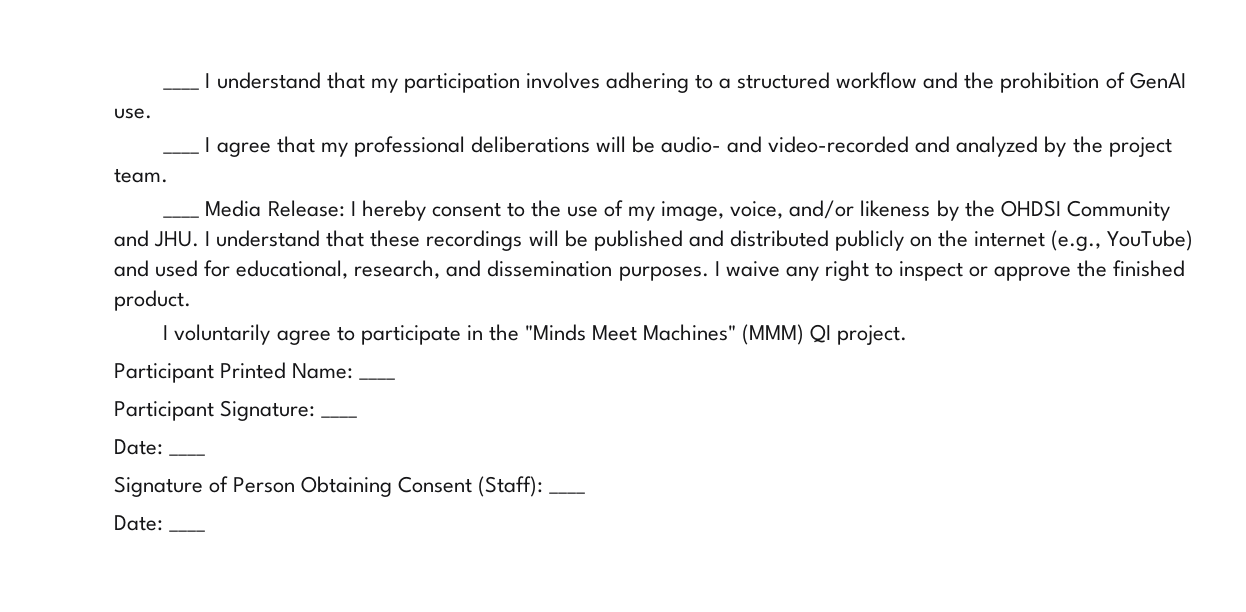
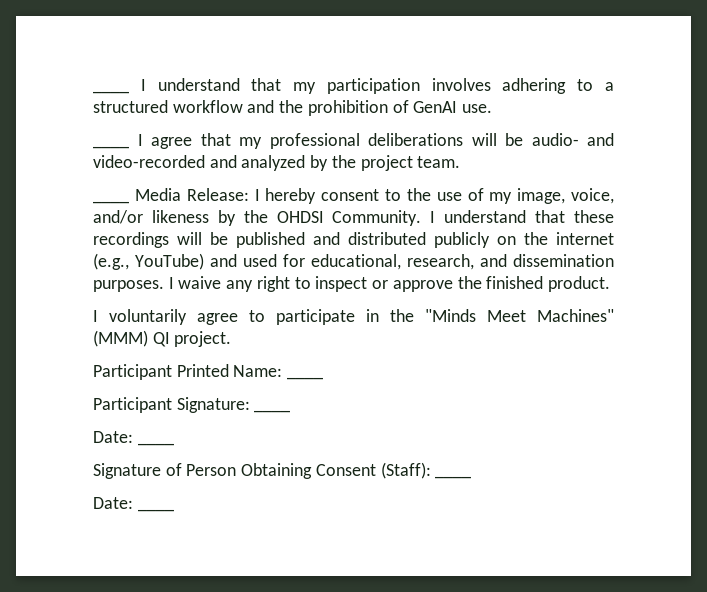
[1066,200,1170,221] [114,230,200,247] Community and JHU. -> [332,210,422,226] Community.

